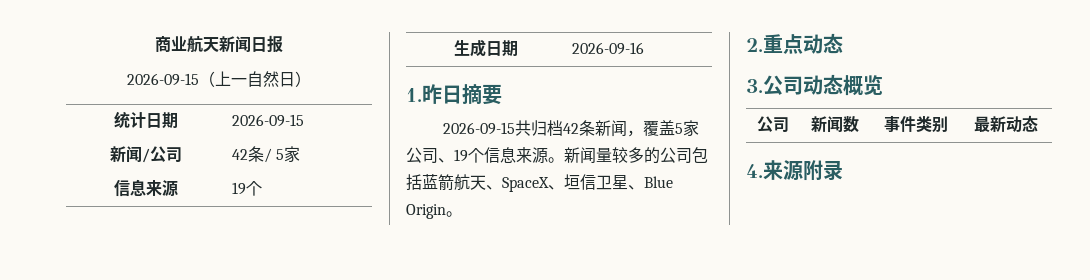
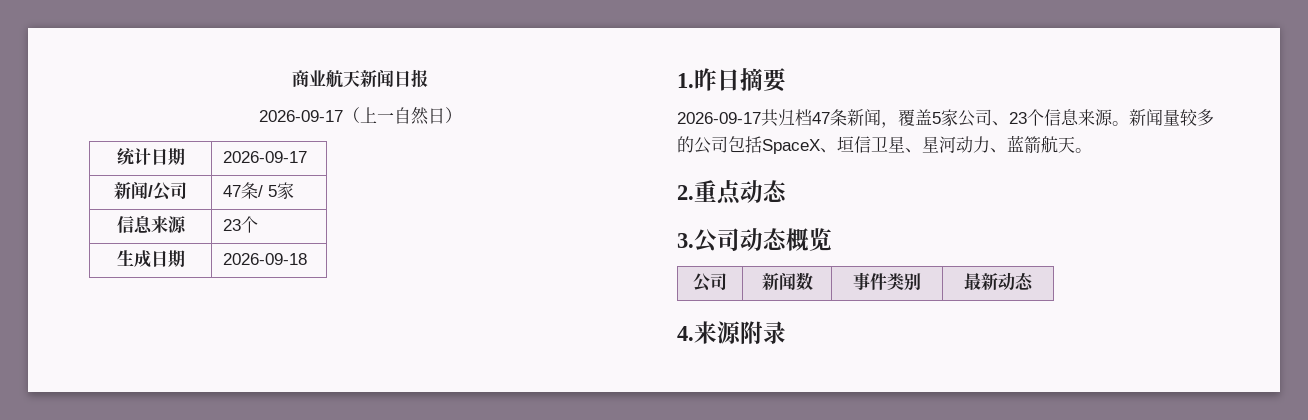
[127,73,199,86] 2026-09-15 -> [258,110,343,122] 2026-09-17
[232,114,305,127] 2026-09-15 -> [223,151,308,163] 2026-09-17
[232,149,249,160] 42 -> [223,185,242,197] 47
[232,182,247,195] 19 -> [223,219,242,231] 23
[572,42,645,55] 2026-09-16 -> [223,253,308,265] 2026-09-18
[442,120,579,136] 2026-09-15共归档42 -> [677,109,830,127] 2026-09-17共归档47
[454,149,468,162] 19 -> [1009,112,1027,124] 23
[422,174,502,190] 蓝箭航天、 -> (762, 144) none
[644,176,673,188] [406,204,446,219] Blue Origin -> [922,135,1075,153] 星河动力、蓝箭航天

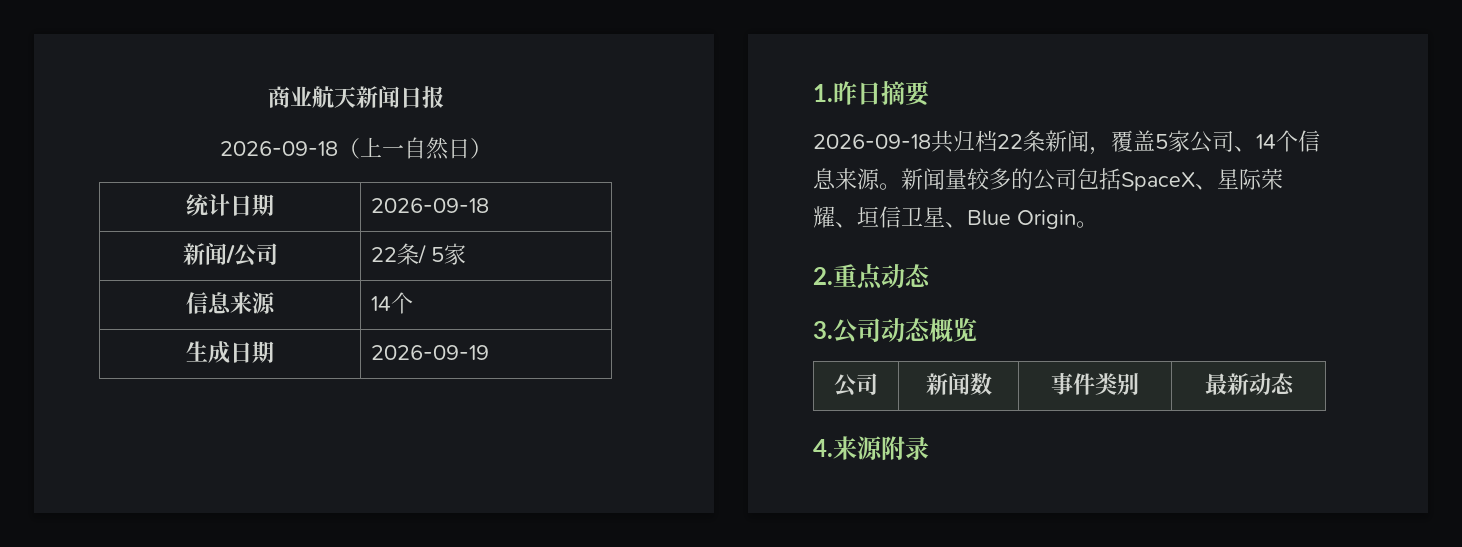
[258,110,343,122] 2026-09-17 -> [219,141,338,156] 2026-09-18
[223,151,308,163] 2026-09-17 -> [371,198,490,213] 2026-09-18
[223,185,242,197] 47 -> [371,247,398,262] 22
[223,219,242,231] 23 -> [371,296,392,311] 14
[223,253,308,265] 2026-09-18 -> [371,345,490,360] 2026-09-19
[677,109,830,127] 2026-09-17共归档47 -> [813,130,1023,153] 2026-09-18共归档22
[1009,112,1027,124] 23 -> [1256,134,1276,149] 14
[837,135,1075,153] 垣信卫星、星河动力、蓝箭航天 -> [1217,168,1283,190] [813,206,1076,229] 星际荣耀、垣信卫星、Blue Origin

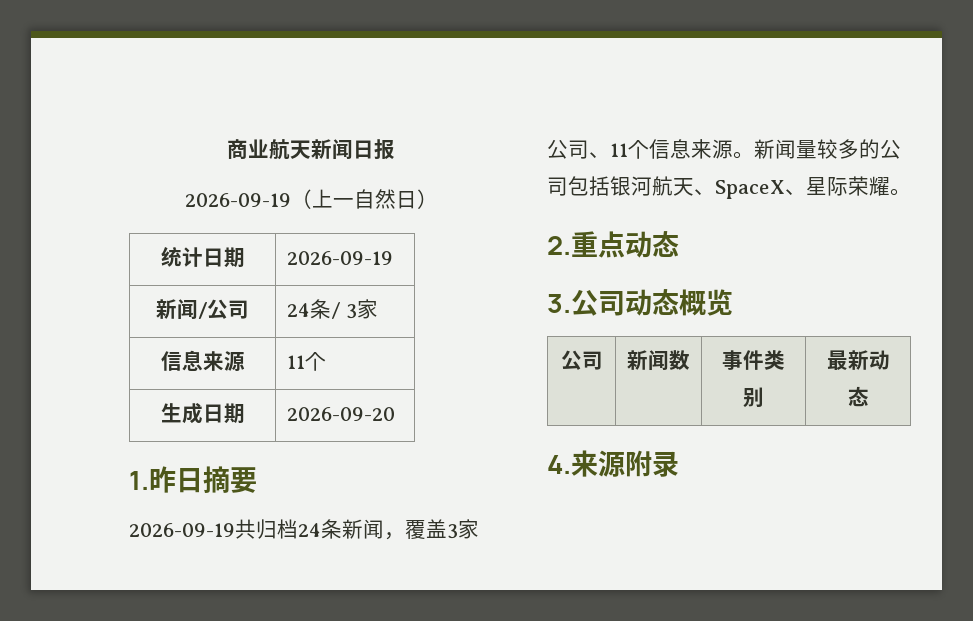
[219,141,338,156] 2026-09-18 -> [184,193,291,207] 2026-09-19
[371,198,490,213] 2026-09-18 -> [286,251,393,265] 2026-09-19
[371,243,445,265] 22条/ 5 -> [286,299,358,319] 24条/ 3
[371,296,392,311] 14 -> [286,355,305,369] 11
[371,345,490,360] 2026-09-19 -> [286,407,395,421] 2026-09-20
[813,130,1023,153] 2026-09-18共归档22 -> [129,519,321,539] 2026-09-19共归档24
[1155,134,1168,149] 5 -> [447,524,458,539] 3
[1256,134,1276,149] 14 -> [610,143,628,157] 11
(1121, 179) none -> [610,176,715,196] 银河航天、
[835,206,1076,229] 、垣信卫星、Blue Origin -> (890, 186) none

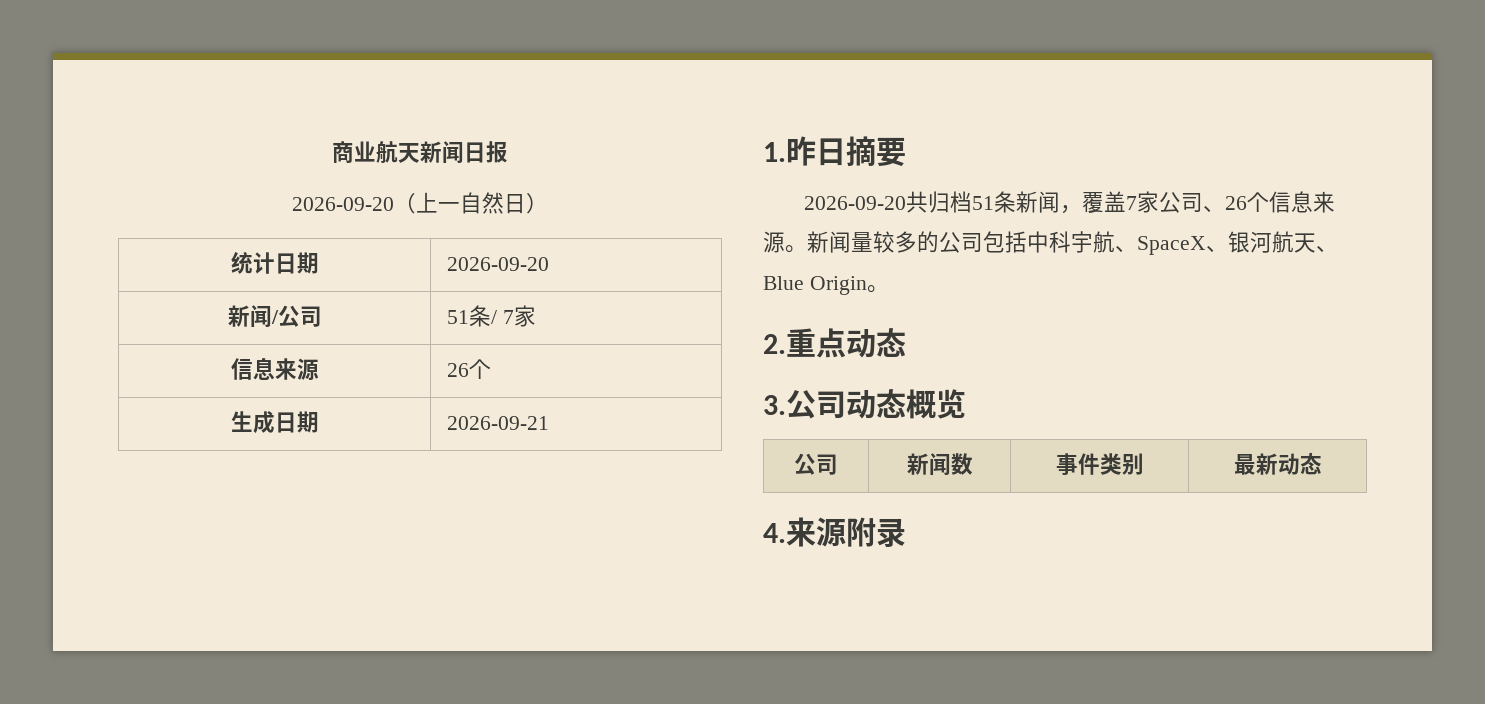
[184,193,291,207] 2026-09-19 -> [292,197,394,211] 2026-09-20
[286,251,393,265] 2026-09-19 -> [446,257,549,271] 2026-09-20
[286,299,358,319] 24条/ 3 -> [446,305,514,327] 51条/ 7
[286,355,305,369] 11 -> [446,363,469,377] 26
[286,407,395,421] 2026-09-20 -> [446,416,549,430] 2026-09-21
[129,519,321,539] 2026-09-19共归档24 -> [804,191,995,213] 2026-09-20共归档51
[447,524,458,539] 3 -> [1126,196,1138,210] 7
[610,143,628,157] 11 -> [1225,196,1248,210] 26
[610,176,890,199] 银河航天、SpaceX、星际荣耀 -> [1027,231,1338,255] [763,276,867,295] 中科宇航、SpaceX、银河航天、Blue Origin

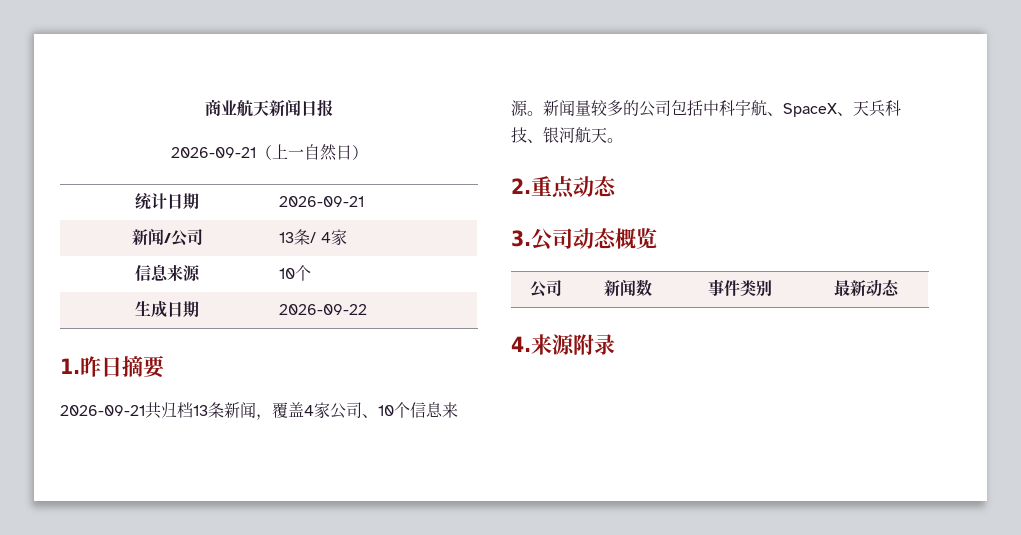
[292,197,394,211] 2026-09-20 -> [170,147,256,158] 2026-09-21
[446,257,549,271] 2026-09-20 -> [279,196,365,207] 2026-09-21
[446,305,514,327] 51条/ 7 -> [279,229,331,245] 13条/ 4
[446,363,469,377] 26 -> [279,268,296,279] 10
[446,416,549,430] 2026-09-21 -> [279,304,368,315] 2026-09-22
[804,191,995,213] 2026-09-20共归档51 -> [60,402,208,419] 2026-09-21共归档13
[1126,196,1138,210] 7 -> [304,405,314,416] 4
[1225,196,1248,210] 26 -> [378,405,394,416] 10
[1228,231,1338,253] [763,276,867,295] 银河航天、Blue Origin -> [853,100,901,117] [511,127,607,143] 天兵科技、银河航天

